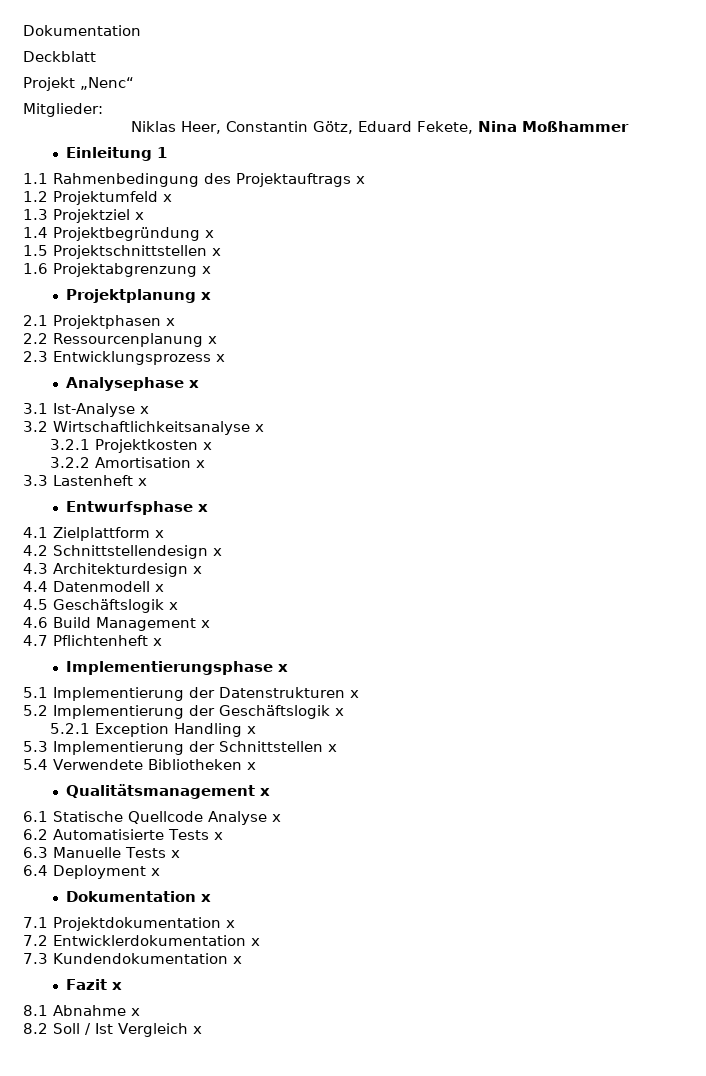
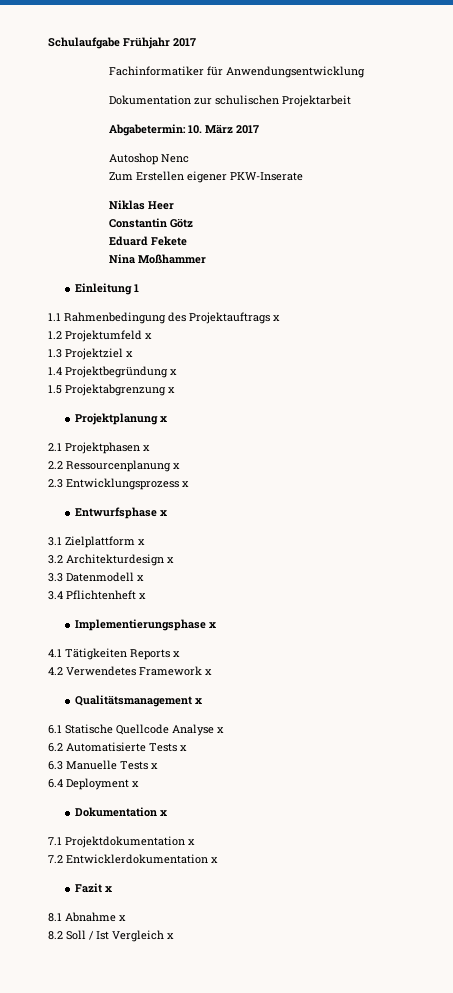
[23,25,141,36] [23,51,96,62] [23,77,134,91] [23,103,103,117] [130,121,473,134] Dokumentation // Deckblatt // Projekt „Nenc“ // Mitglieder: // Niklas Heer, Constantin Götz, Eduard Fekete, -> [48,37,196,49] [108,66,365,78] [108,95,351,107] [108,124,259,136] [108,153,189,165] [108,171,303,183] [108,200,174,210] [108,218,193,228] [108,236,187,246] Schulaufgabe Frühjahr 2017 // Fachinformatiker für Anwendungsentwicklung // Dokumentation zur schulischen Projektarbeit // Abgabetermin: 10. März 2017 // Autoshop Nenc // Zum Erstellen eigener PKW-Inserate // Niklas Heer // Constantin Götz // Eduard Fekete //
[53,245,221,259] [23,263,48,274] Projektschnittstellen x // 1.6 -> (62, 389) none
[65,377,184,391] Analysephase -> [75,507,158,519] Entwurfsphase
[53,403,135,417] Ist-Analyse -> [65,536,135,548] Zielplattform
[53,421,264,435] [49,439,212,453] [49,457,205,468] [23,475,147,486] [65,501,208,515] [23,527,164,541] [23,545,222,559] [23,563,202,577] [23,581,164,592] [23,599,178,613] [23,617,210,631] [23,635,162,646] [65,661,288,675] [23,687,359,701] [23,705,344,719] [49,723,256,737] [23,741,337,755] [23,759,242,770] Wirtschaftlichkeitsanalyse x // 3.2.1 Projektkosten x // 3.2.2 Amortisation x // 3.3 Lastenheft x // Entwurfsphase x // 4.1 Zielplattform x // 4.2 Schnittstellendesign x // 4.3 Architekturdesign x // 4.4 Datenmodell x // 4.5 Geschäftslogik x // 4.6 Build Management x // 4.7 Pflichtenheft x // Implementierungsphase x // 5.1 Implementierung der Datenstrukturen x // 5.2 Implementierung der Geschäftslogik x // 5.2.1 Exception Handling x // 5.3 Implementierung der Schnittstellen x // 5.4 Verwendete Bibliotheken -> [66,554,174,566] [48,572,144,582] [48,590,146,600] [75,619,217,631] [48,648,180,660] [48,666,202,676] Architekturdesign x // 3.3 Datenmodell x // 3.4 Pflichtenheft x // Implementierungsphase x // 4.1 Tätigkeiten Reports x // 4.2 Verwendetes Framework
[23,953,242,964] // 7.3 Kundendokumentation x -> (218, 860) none

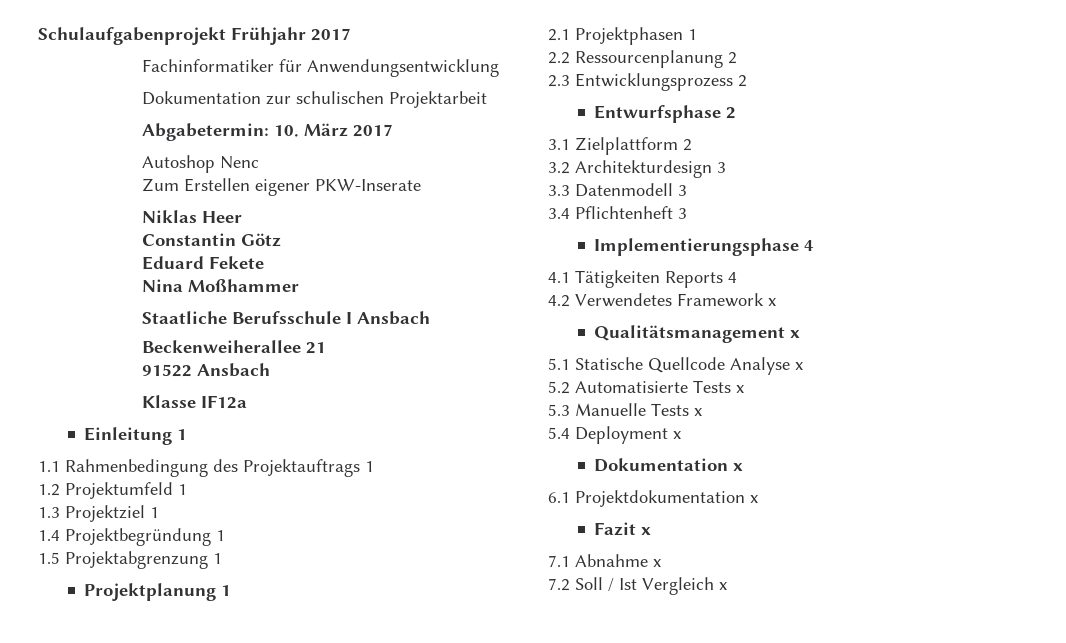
[48,37,120,49] Schulaufgabe -> [38,27,226,45] Schulaufgabenprojekt
(206, 259) none -> [141,311,430,325] [141,340,326,354] [141,363,270,377] [141,395,247,409] // Staatliche Berufsschule I Ansbach // Beckenweiherallee 21 // 91522 Ansbach // Klasse IF12a
[273,315,280,321] x -> [365,461,374,472] 1
[145,333,152,339] x -> [178,484,187,495] 1
[126,351,133,357] x -> [150,507,159,518] 1
[170,369,177,375] x -> [216,530,225,541] 1
[168,387,175,393] x -> [213,553,222,564] 1
[160,416,168,422] x -> [221,585,232,596] 1
[143,445,150,451] x -> [688,29,697,40] 1
[173,463,180,469] x -> [728,52,737,64] 2
[182,481,189,487] x -> [738,75,747,87] 2
[160,510,168,516] x -> [726,107,737,119] 2
[138,539,145,545] x -> [683,139,692,151] 2
[167,557,174,563] x -> [717,162,726,173] 3
[137,575,144,581] x -> [678,185,687,196] 3
[139,593,146,599] x -> [678,208,687,219] 3
[209,622,217,628] x -> [804,240,815,251] 4
[173,651,180,657] x -> [728,272,737,283] 4
[48,725,62,734] 6.1 -> [548,358,570,370] 5.1
[48,743,63,752] 6.2 -> [548,381,570,394] 5.2
[48,761,63,770] 6.3 -> [548,404,570,416] 5.3
[48,779,63,788] 6.4 -> [548,427,570,439] 5.4
[48,837,62,845] 7.1 -> [548,492,570,503] 6.1
[48,854,218,864] // 7.2 Entwicklerdokumentation x -> (758, 499) none
[48,913,62,922] 8.1 -> [548,555,570,567] 7.1
[48,931,63,940] 8.2 -> [548,578,570,591] 7.2

